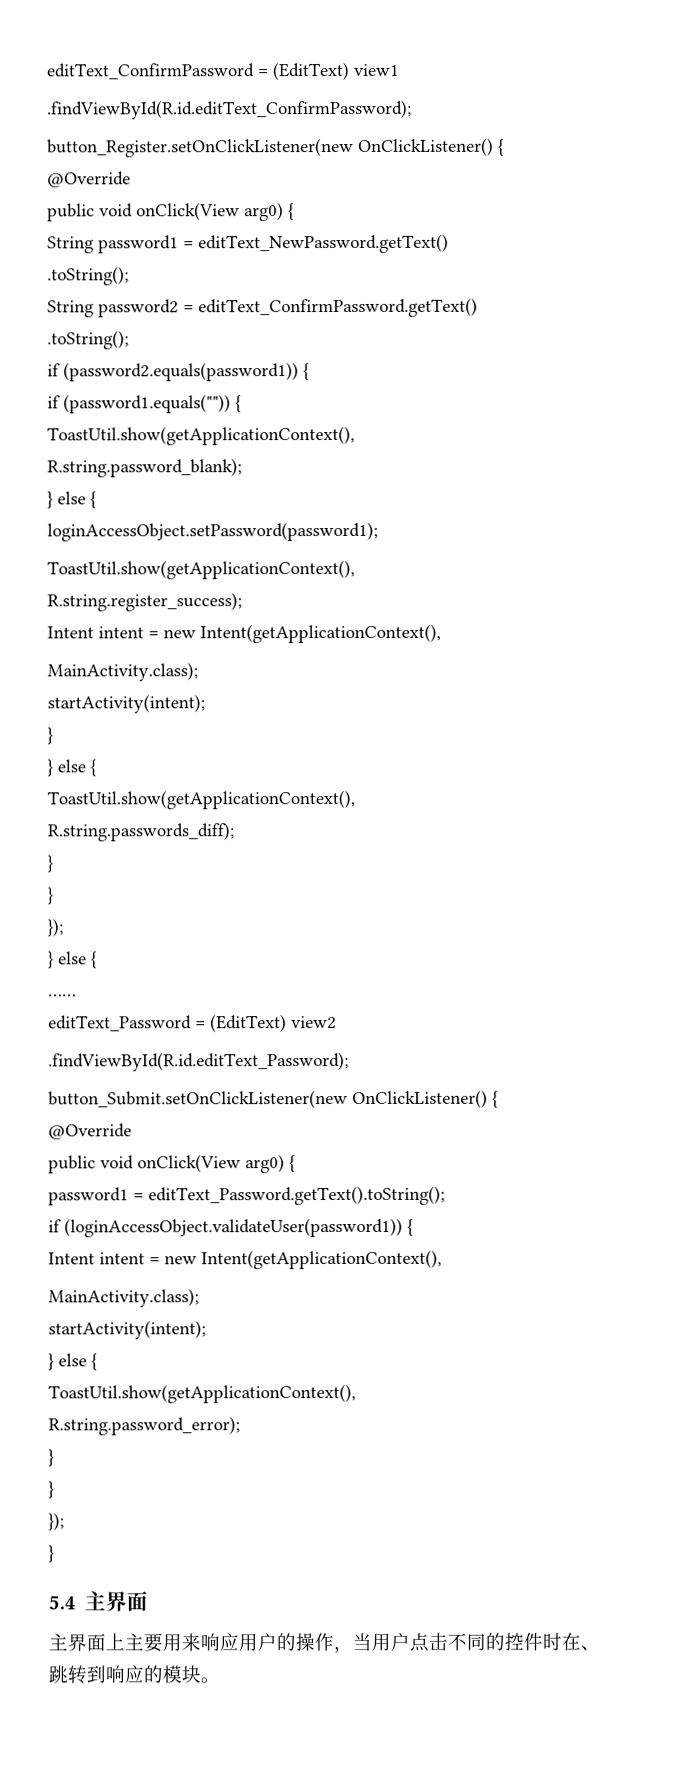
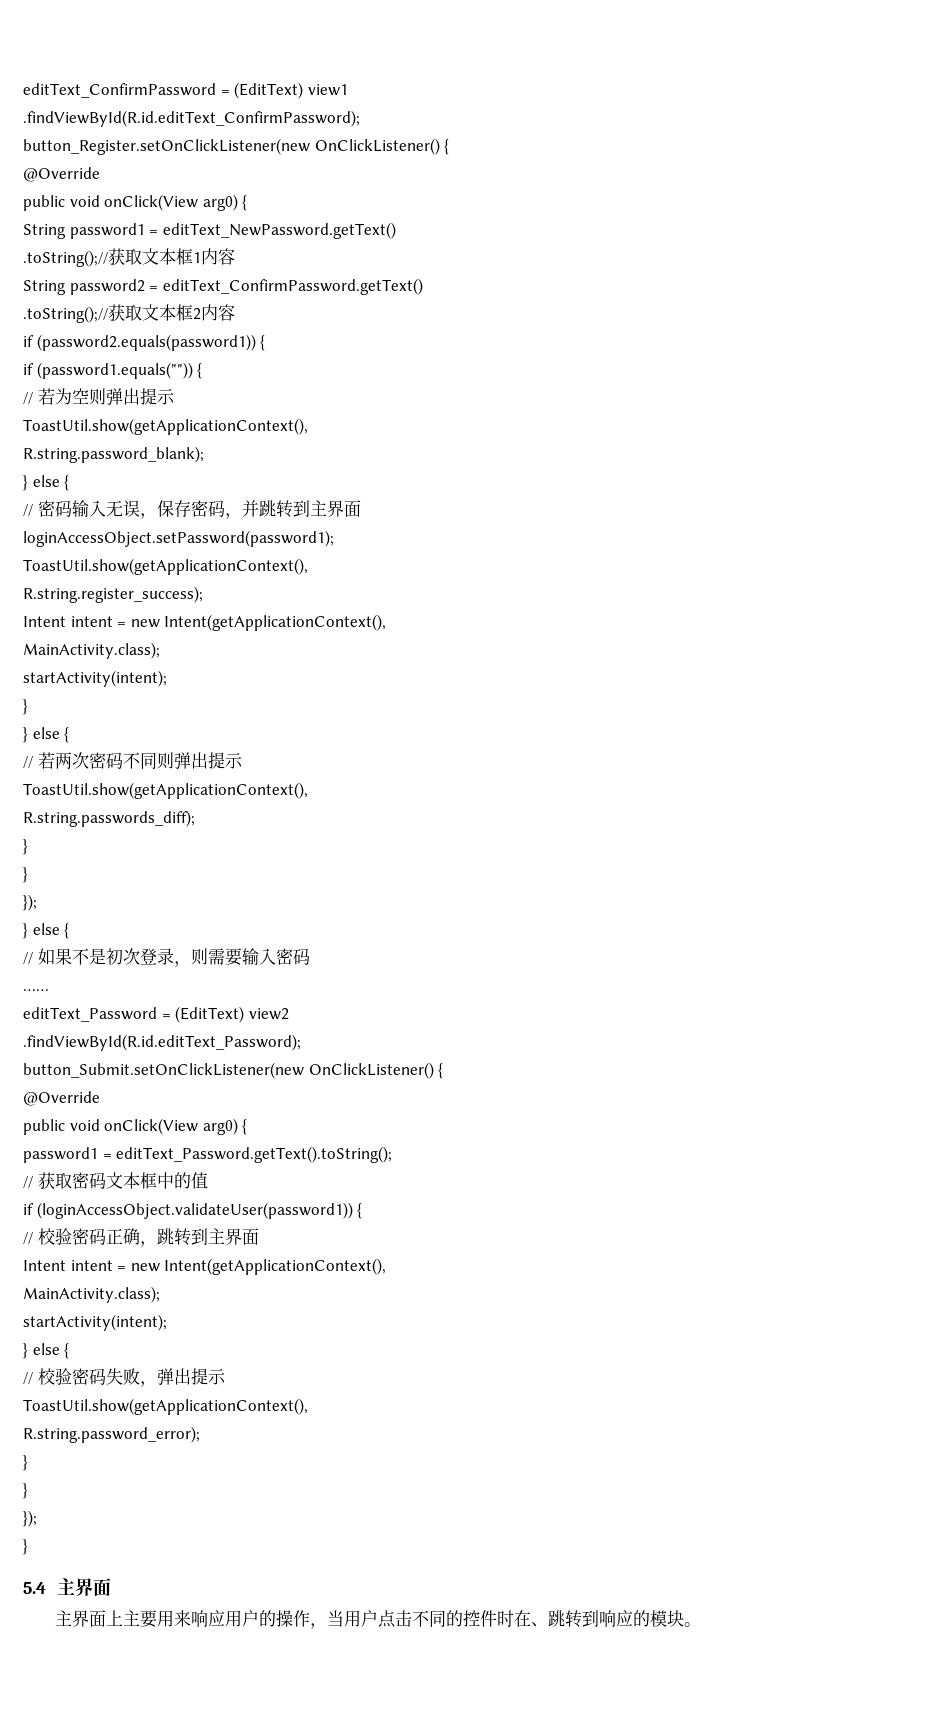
[47,266,129,286] .toString(); -> [23,248,235,267] .toString();//获取文本框1内容
[47,330,129,350] .toString(); -> [23,304,235,323] .toString();//获取文本框2内容
(241, 404) none -> [23,388,175,405] // // 若为空则弹出提示
(96, 500) none -> [23,500,361,519] // // 密码输入无误，保存密码，并跳转到主界面
(96, 768) none -> [23,752,243,769] // // 若两次密码不同则弹出提示
(97, 960) none -> [23,948,310,967] // // 如果不是初次登录，则需要输入密码
[48,1217,413,1238] if (loginAccessObject.validateUser(password1)) { -> [23,1172,208,1189] [23,1202,363,1219] [23,1228,259,1247] // 获取密码文本框中的值 // if (loginAccessObject.validateUser(password1)) { // // 校验密码正确，跳转到主界面
(97, 1362) none -> [23,1368,226,1387] // // 校验密码失败，弹出提示

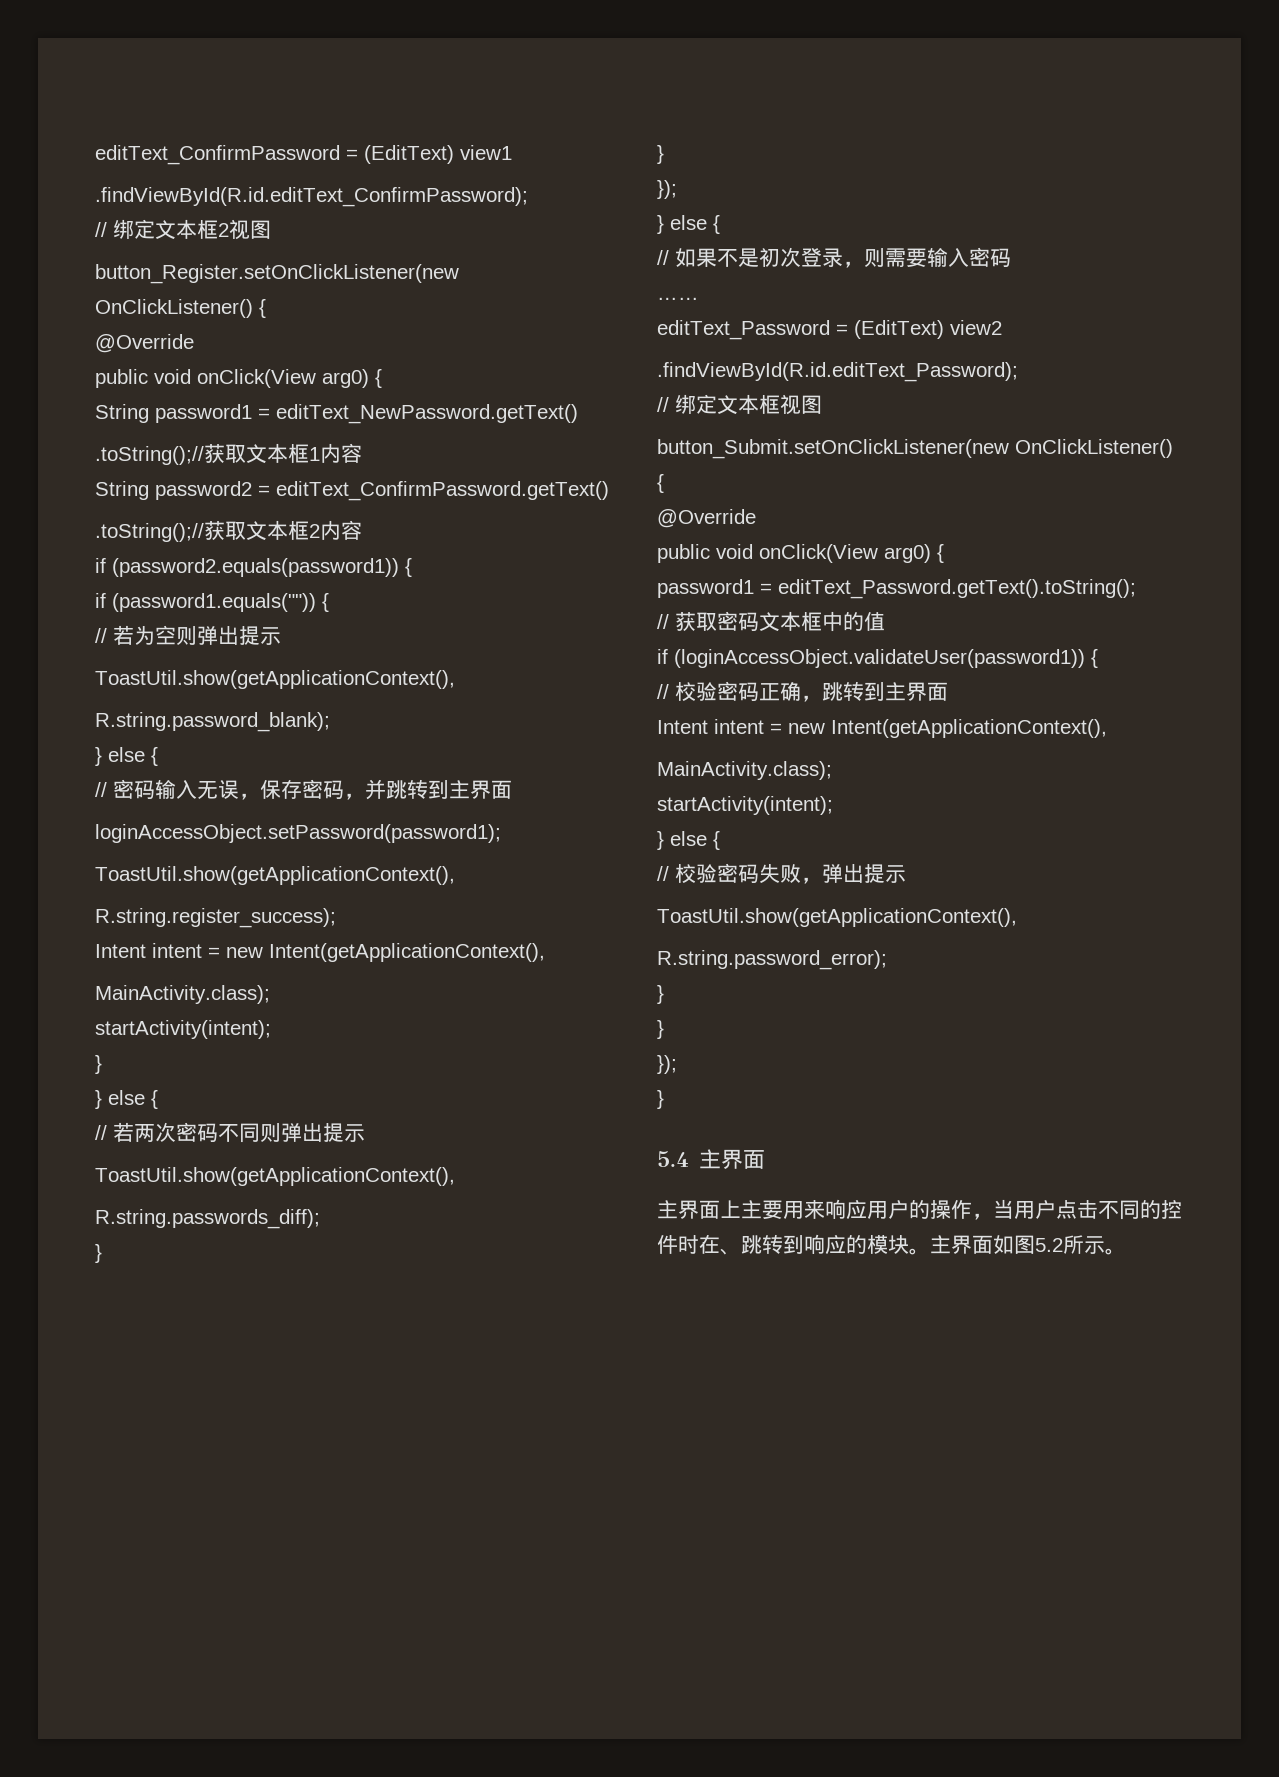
(360, 118) none -> [95,219,271,240] // // 绑定文本框2视图
(301, 1042) none -> [657,394,822,415] // // 绑定文本框视图
(701, 1624) none -> [930,1235,1126,1255] 主界面如图5.2所示。

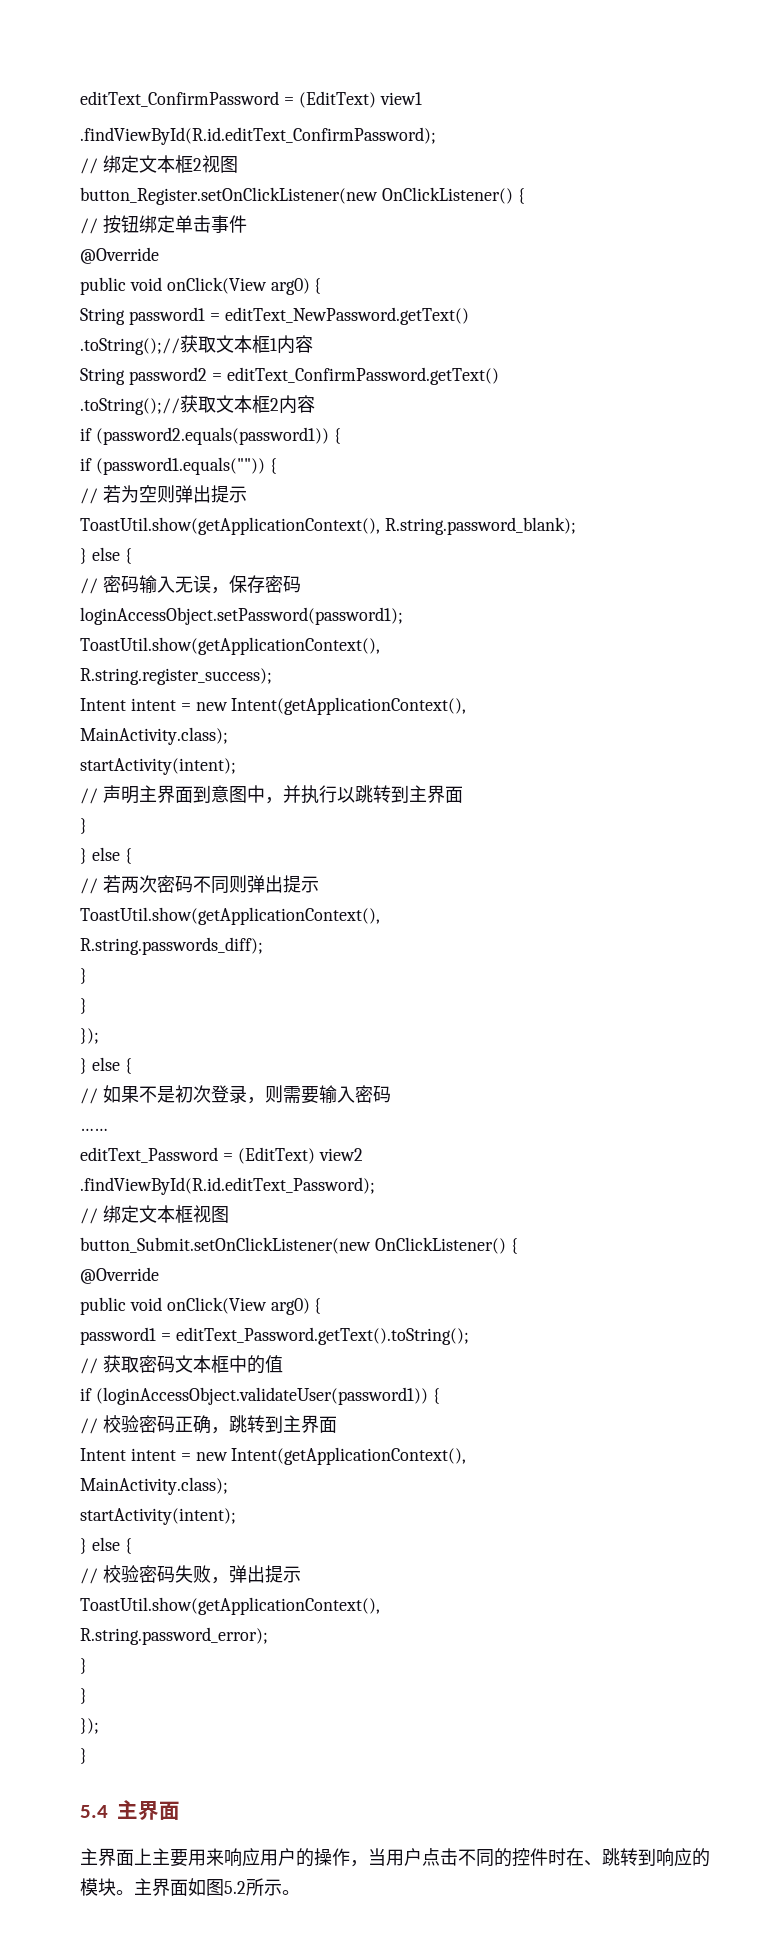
(266, 308) none -> [80,215,247,234] // // 按钮绑定单击事件
(455, 679) // -> (380, 526) none
[344,779,512,800] ，并跳转到主界面 -> (301, 584) none
(271, 1029) none -> [80,785,463,804] // // 声明主界面到意图中，并执行以跳转到主界面

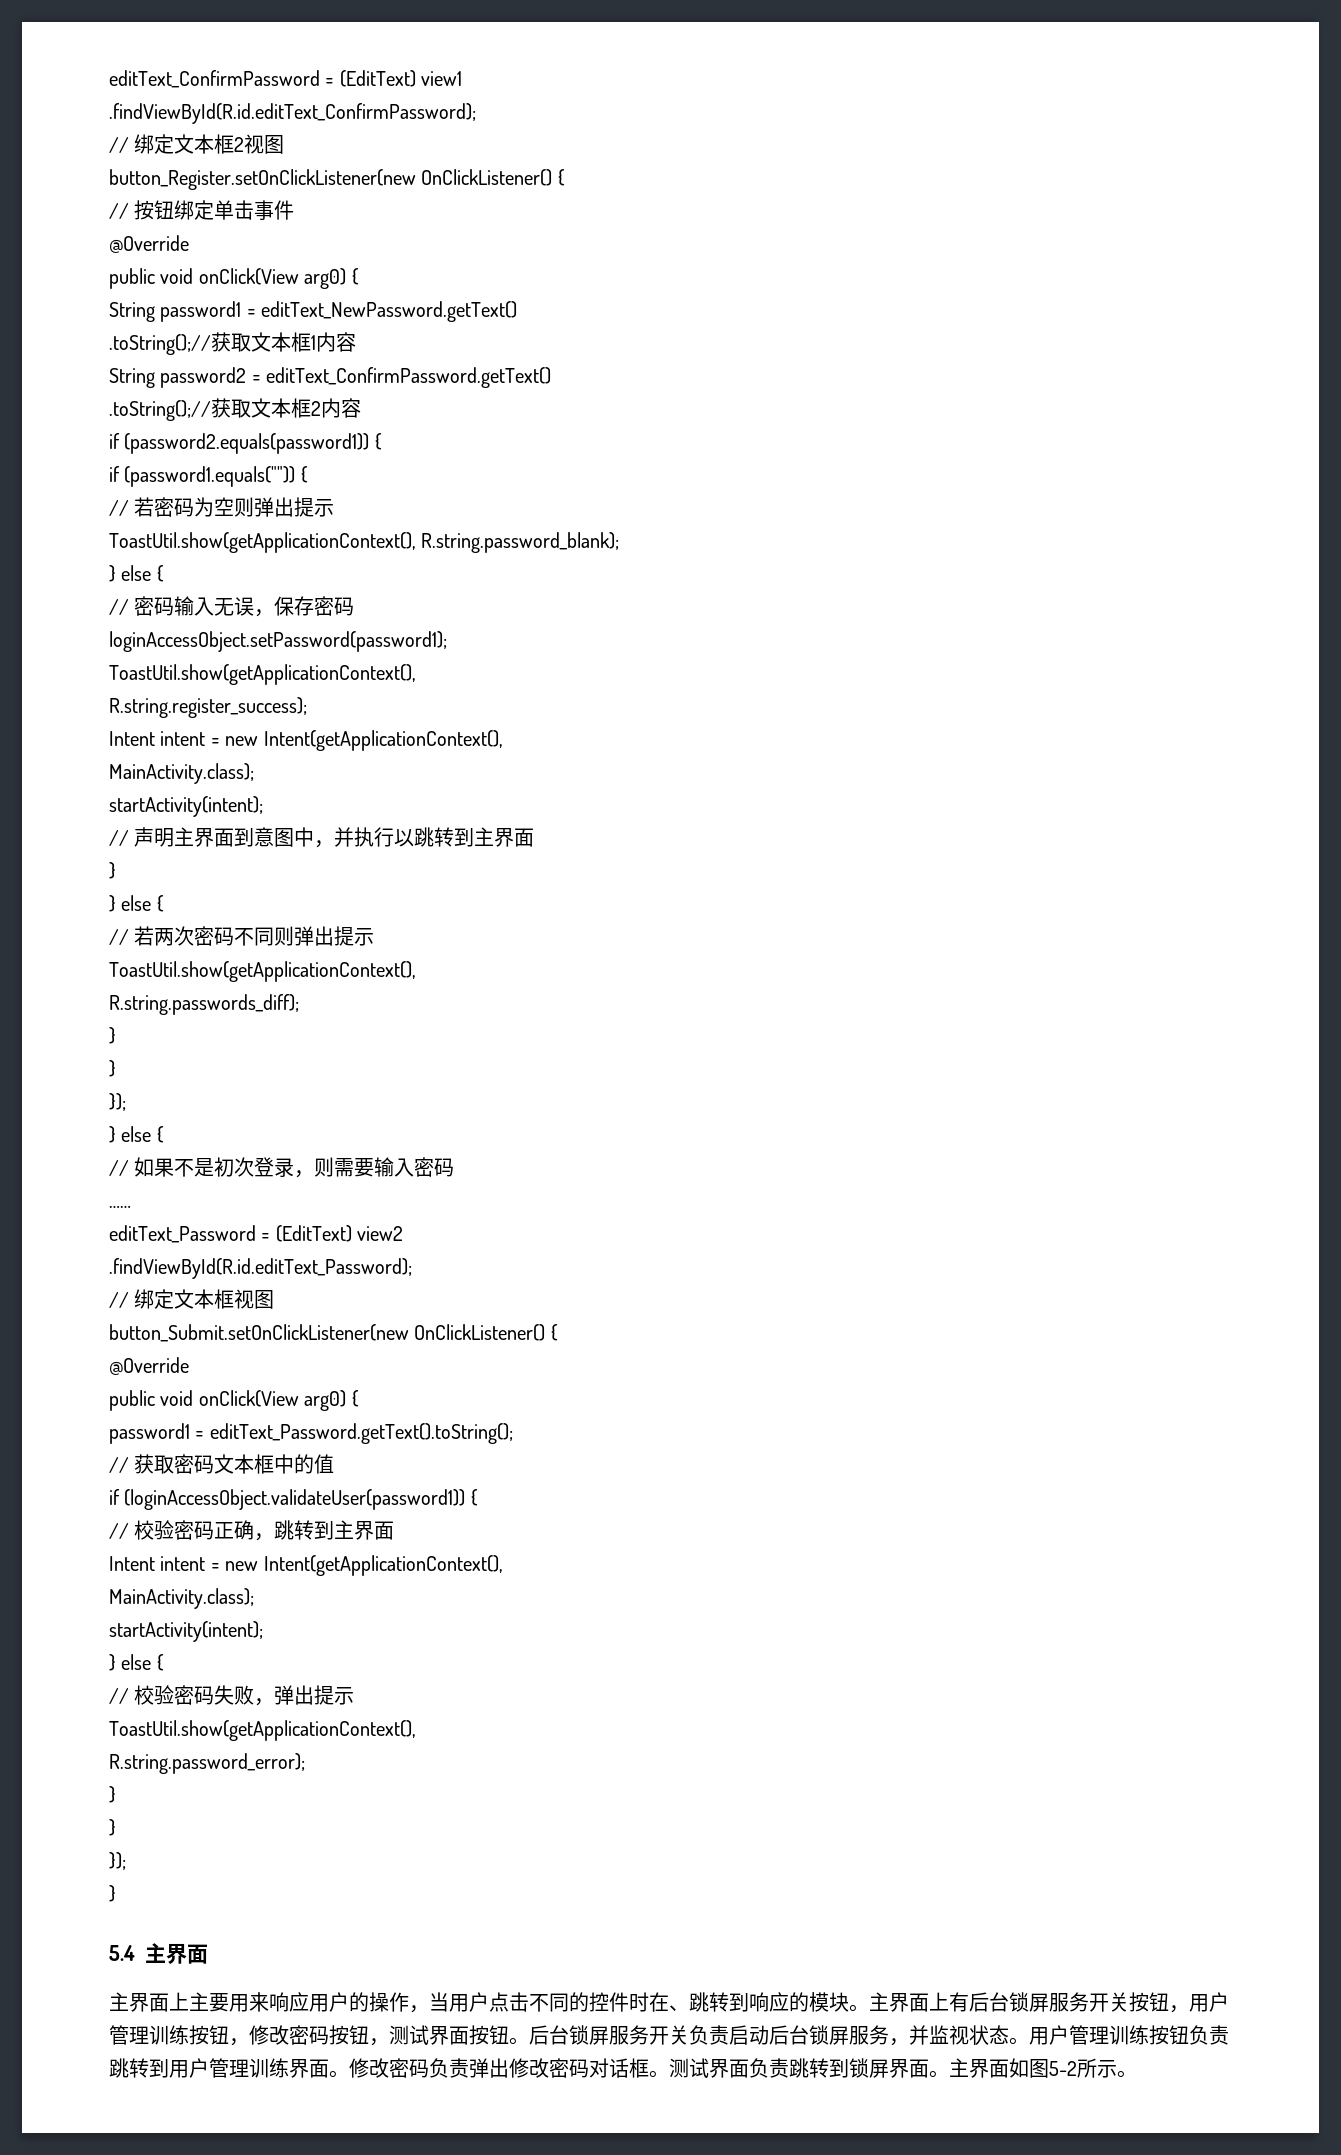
(121, 494) none -> [154,497,195,517] 密码
[188,1878,246,1896] 如图5.2 -> [929,1992,1229,2013] [109,2025,1229,2046] [109,2058,1077,2078] 上有后台锁屏服务开关按钮，用户管理训练按钮，修改密码按钮，测试界面按钮。后台锁屏服务开关负责启动后台锁屏服务，并监视状态。用户管理训练按钮负责跳转到用户管理训练界面。修改密码负责弹出修改密码对话框。测试界面负责跳转到锁屏界面。主界面如图5-2

